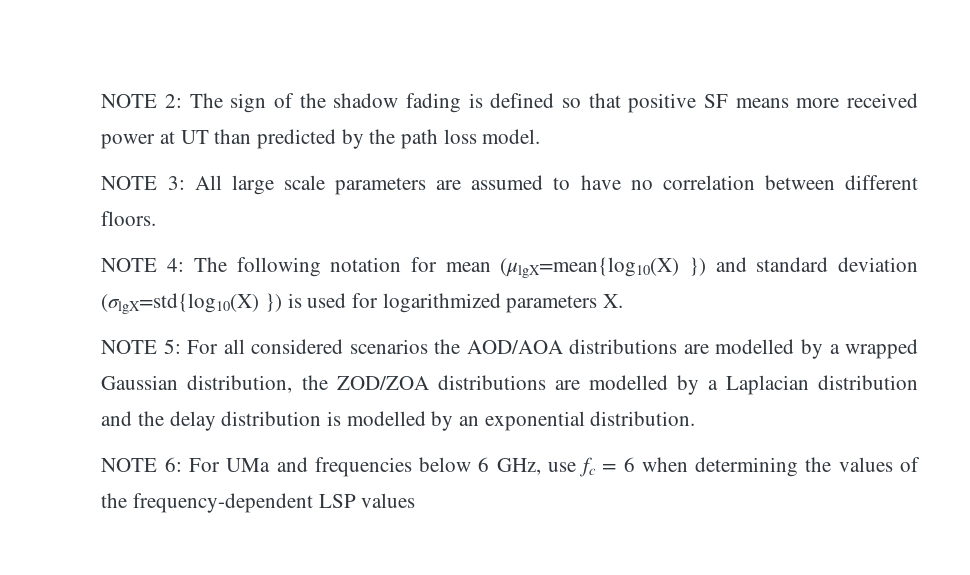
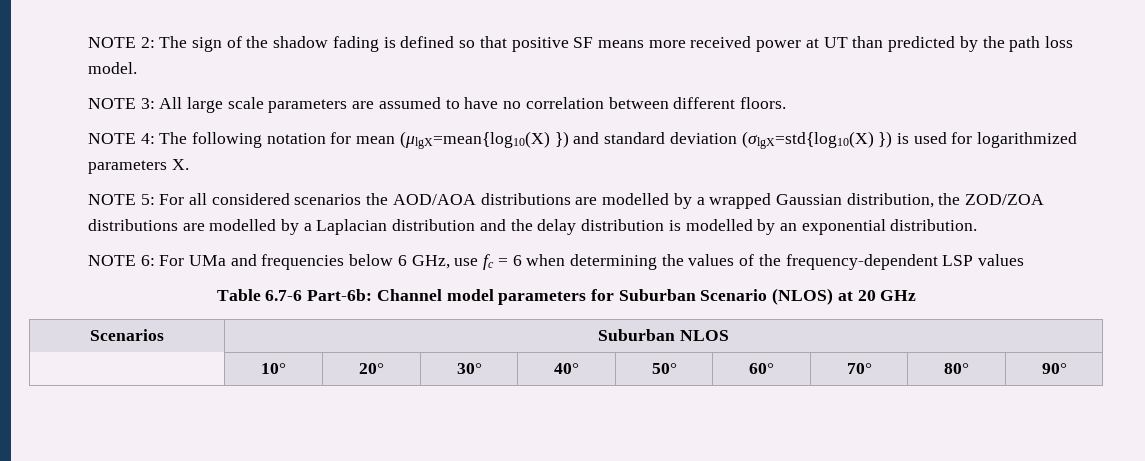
(416, 500) none -> [216,288,917,305] [90,329,164,341] [598,329,729,341] [261,363,286,374] [359,363,384,374] [456,363,482,374] [554,363,579,374] [651,363,677,374] [749,363,774,374] [846,363,872,374] [944,363,969,374] [1041,363,1067,374] // Table 6.7-6 Part-6b: Channel model parameters for Suburban Scenario (NLOS) at 20 GHz // Scenarios | Suburban NLOS // | 10° | 20° | 30° | 40° | 50° | 60° | 70° | 80° | 90°

